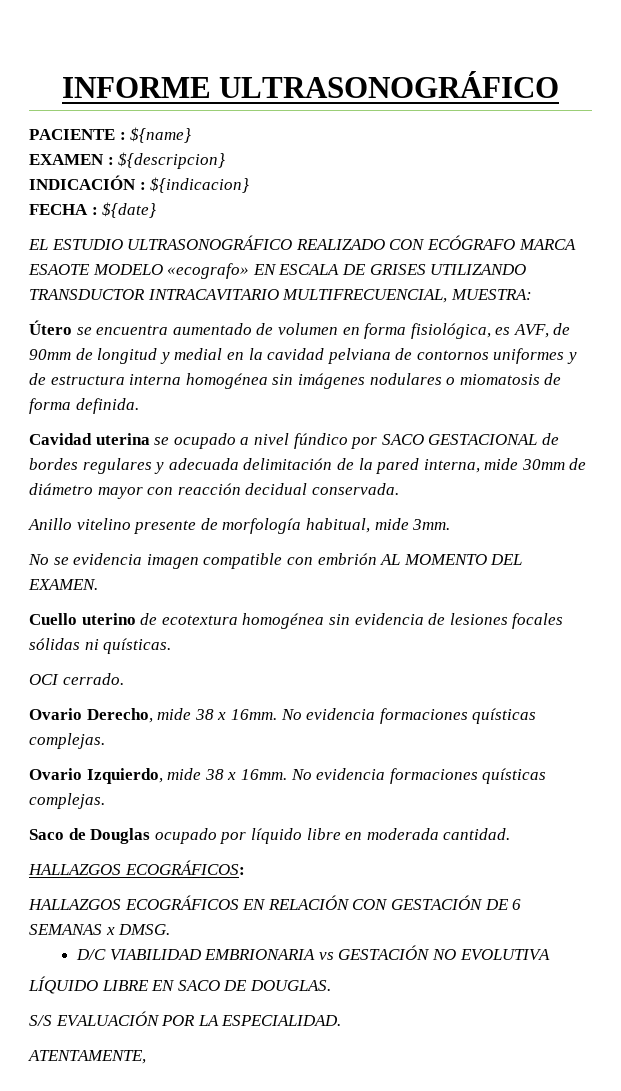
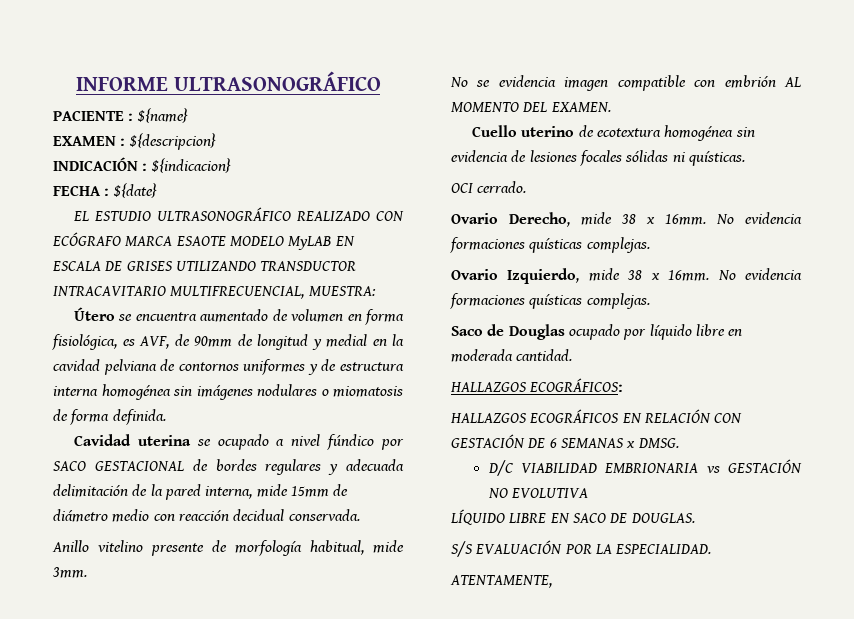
[167,263,250,279] «ecografo» -> [288,236,332,250] MyLAB
[521,459,565,470] 30mm -> [290,486,329,497] 15mm
[97,487,143,499] mayor -> [112,509,150,522] medio

